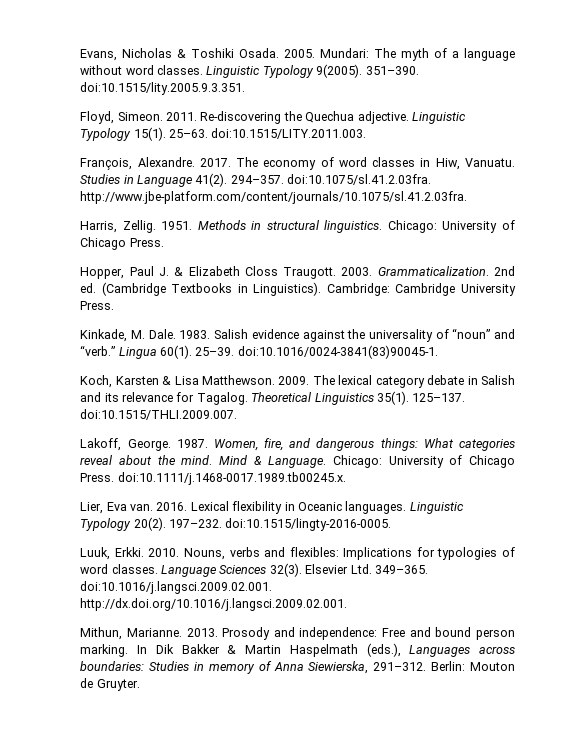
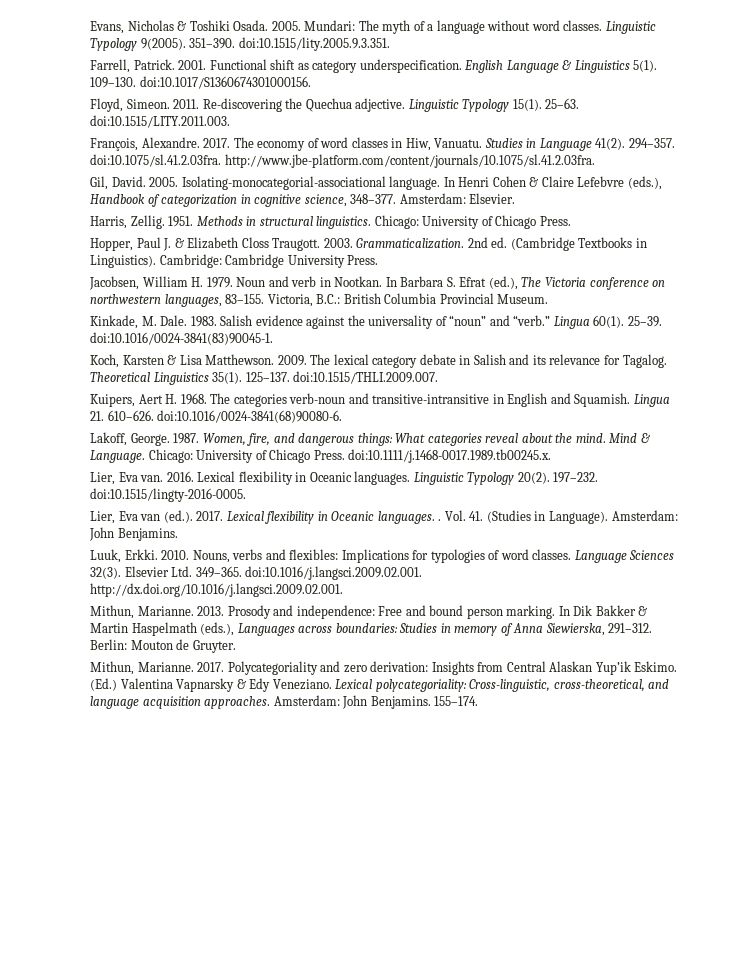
(246, 88) none -> [90,59,658,73] [90,76,311,89] // Farrell, Patrick. 2001. Functional shift as category underspecification. English Language & Linguistics 5(1). 109–130. doi:10.1017/S1360674301000156.
(468, 197) none -> [90,176,662,190] [90,193,516,207] // Gil, David. 2005. Isolating-monocategorial-associational language. In Henri Cohen & Claire Lefebvre (eds.), Handbook of categorization in cognitive science, 348–377. Amsterdam: Elsevier.
(115, 305) none -> [89,276,666,290] [90,293,549,307] // Jacobsen, William H. 1979. Noun and verb in Nootkan. In Barbara S. Efrat (ed.), The Victoria conference on northwestern languages, 83–155. Victoria, B.C.: British Columbia Provincial Museum.
(238, 414) none -> [90,393,670,407] [90,410,343,423] // Kuipers, Aert H. 1968. The categories verb-noun and transitive-intransitive in English and Squamish. Lingua 21. 610–626. doi:10.1016/0024-3841(68)90080-6.
(392, 524) none -> [90,510,678,524] [89,527,178,541] // Lier, Eva van (ed.). 2017. Lexical flexibility in Oceanic languages. . Vol. 41. (Studies in Language). Amsterdam: John Benjamins.
(140, 685) none -> [90,661,678,675] [90,678,670,692] [90,695,479,709] // Mithun, Marianne. 2017. Polycategoriality and zero derivation: Insights from Central Alaskan Yup’ik Eskimo. (Ed.) Valentina Vapnarsky & Edy Veneziano. Lexical polycategoriality: Cross-linguistic, cross-theoretical, and language acquisition approaches. Amsterdam: John Benjamins. 155–174.

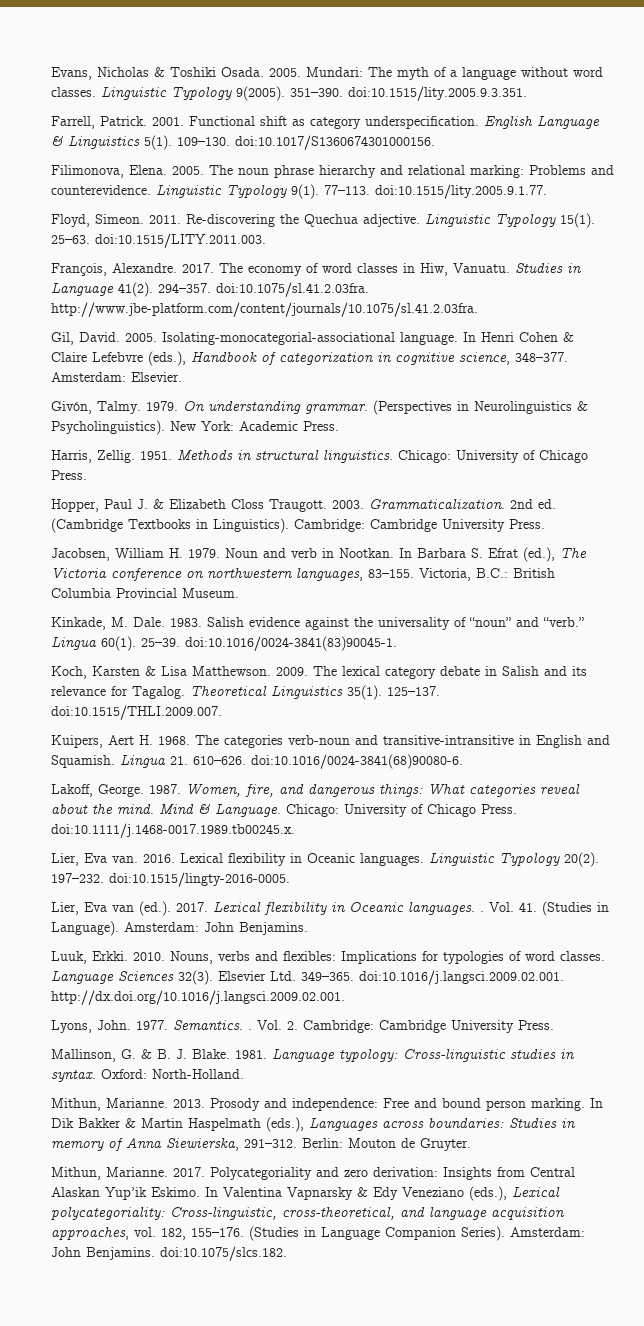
(311, 82) none -> [50,165,614,178] [50,184,547,199] // Filimonova, Elena. 2005. The noun phrase hierarchy and relational marking: Problems and counterevidence. Linguistic Typology 9(1). 77–113. doi:10.1515/lity.2005.9.1.77.
(516, 198) none -> [50,400,588,415] [50,420,339,435] // Givón, Talmy. 1979. On understanding grammar. (Perspectives in Neurolinguistics & Psycholinguistics). New York: Academic Press.
(344, 590) none -> [50,1020,554,1033] [50,1048,575,1062] [50,1069,244,1082] // Lyons, John. 1977. Semantics. . Vol. 2. Cambridge: Cambridge University Press. // Mallinson, G. & B. J. Blake. 1981. Language typology: Cross-linguistic studies in syntax. Oxford: North-Holland.
[90,678,118,691] (Ed.) -> [204,1187,218,1197] In
[272,679,332,690] Veneziano. -> [401,1186,507,1201] Veneziano (eds.),
[204,695,479,709] approaches. Amsterdam: John Benjamins. 155–174. -> [50,1226,585,1241] [50,1246,287,1261] approaches, vol. 182, 155–176. (Studies in Language Companion Series). Amsterdam: John Benjamins. doi:10.1075/slcs.182.

